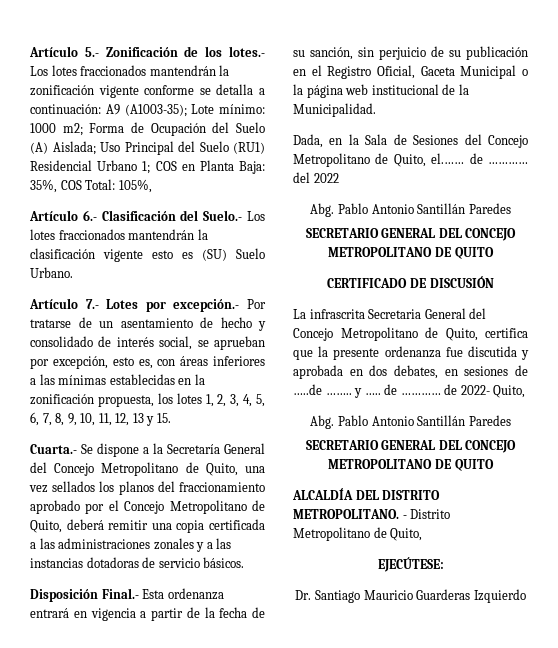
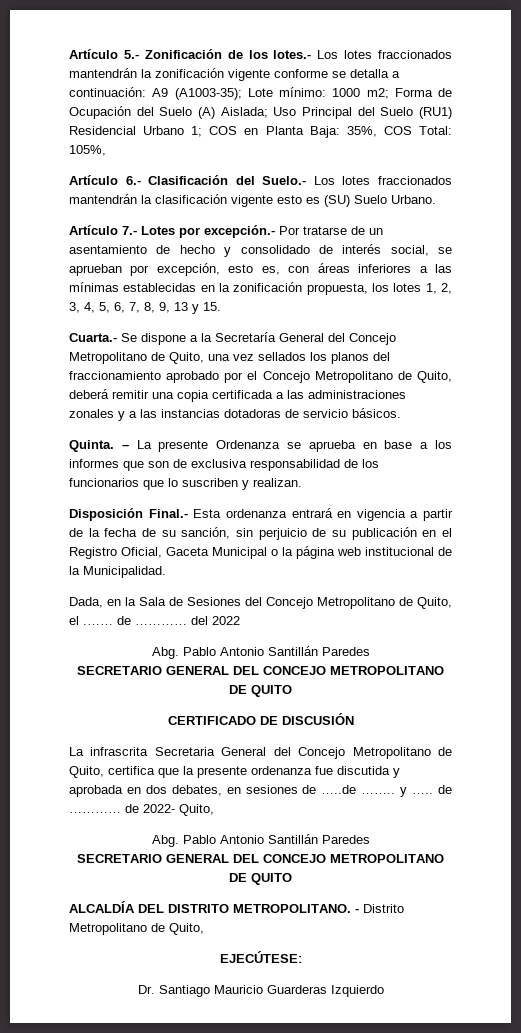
[80,413,130,426] 10, 11, 12, -> (170, 307) none
(245, 562) none -> [69,440,453,452] [69,459,379,471] [69,478,302,490] // Quinta. – La presente Ordenanza se aprueba en base a los informes que son de exclusiva responsabilidad de los funcionarios que lo suscriben y realizan.
[431,153,465,164] el.…… -> [69,616,113,625] el .……

